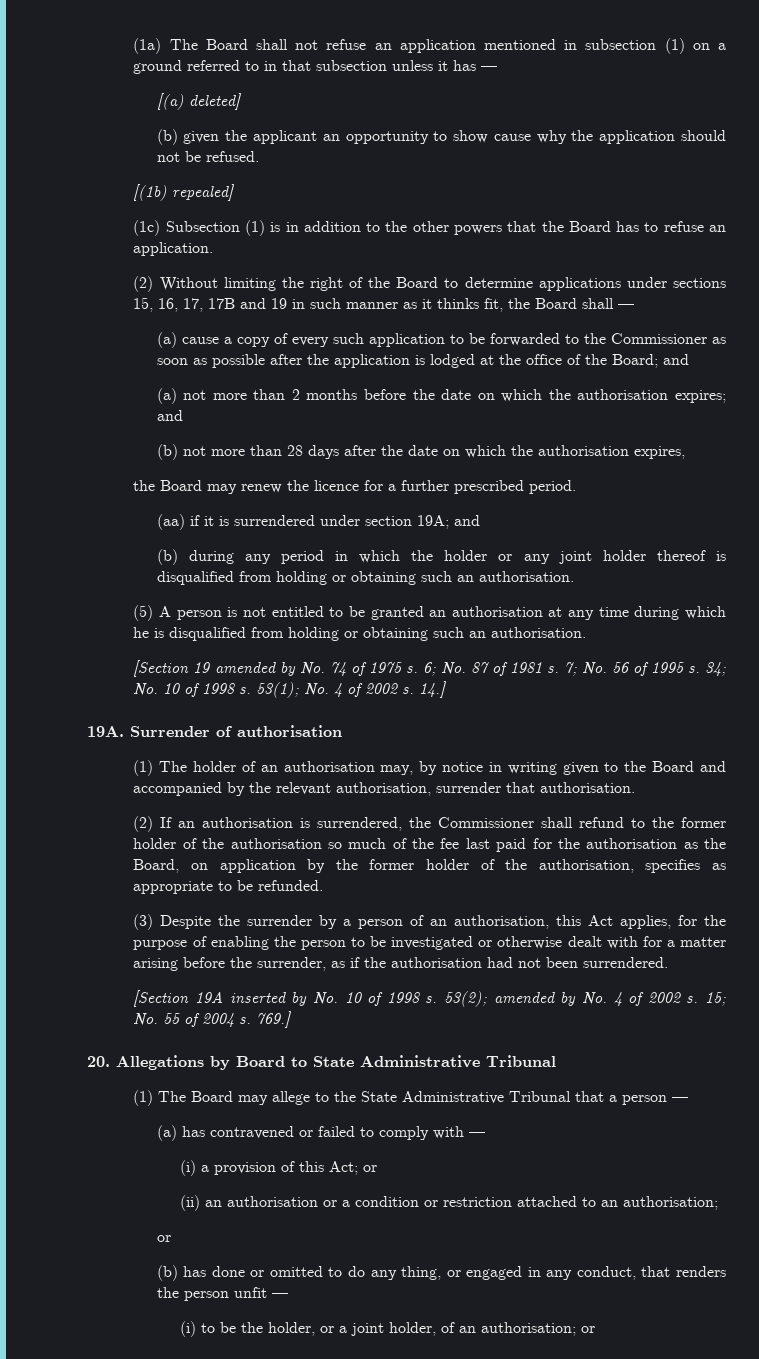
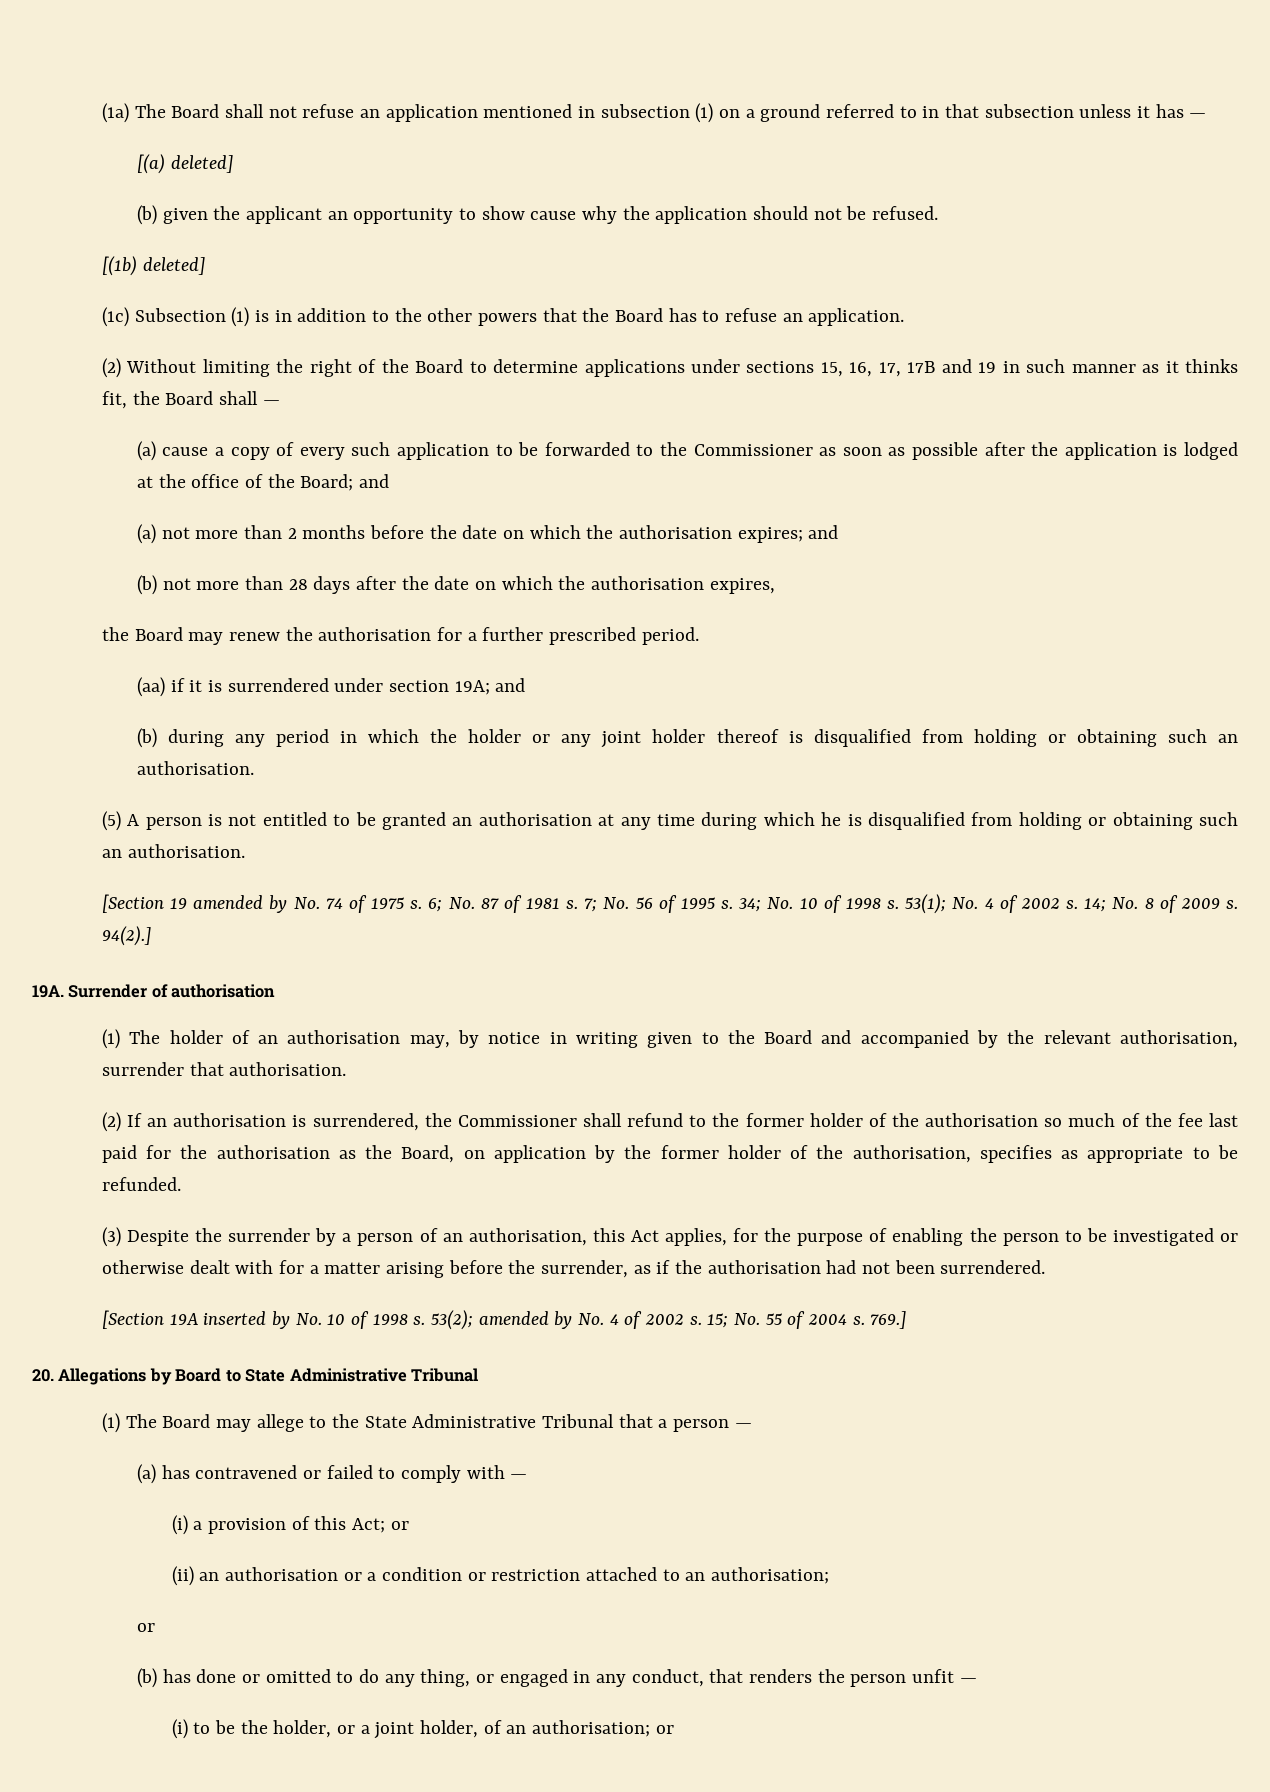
[172,184,235,201] repealed] -> [142,257,205,275] deleted]
[314,480,360,491] licence -> [318,627,432,641] authorisation
[419,681,447,698] 14.] -> [1084,895,1239,913] [101,926,151,946] 14; No. 8 of 2009 s. 94(2).]

